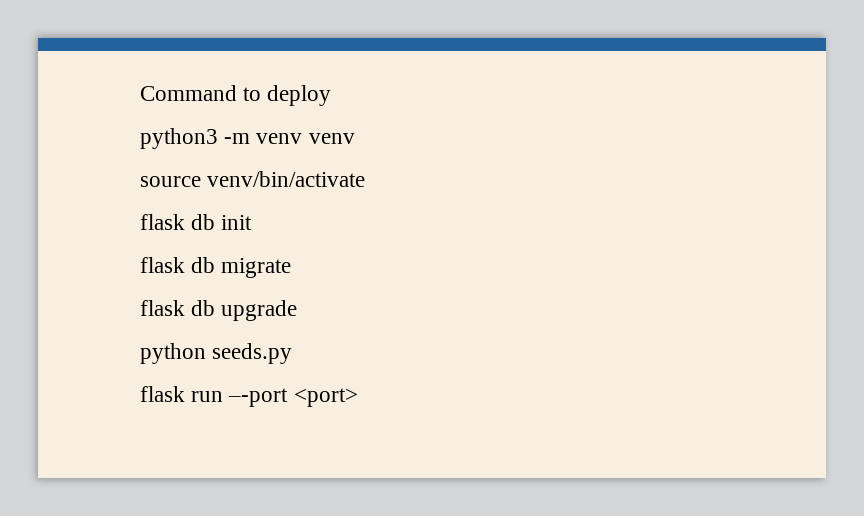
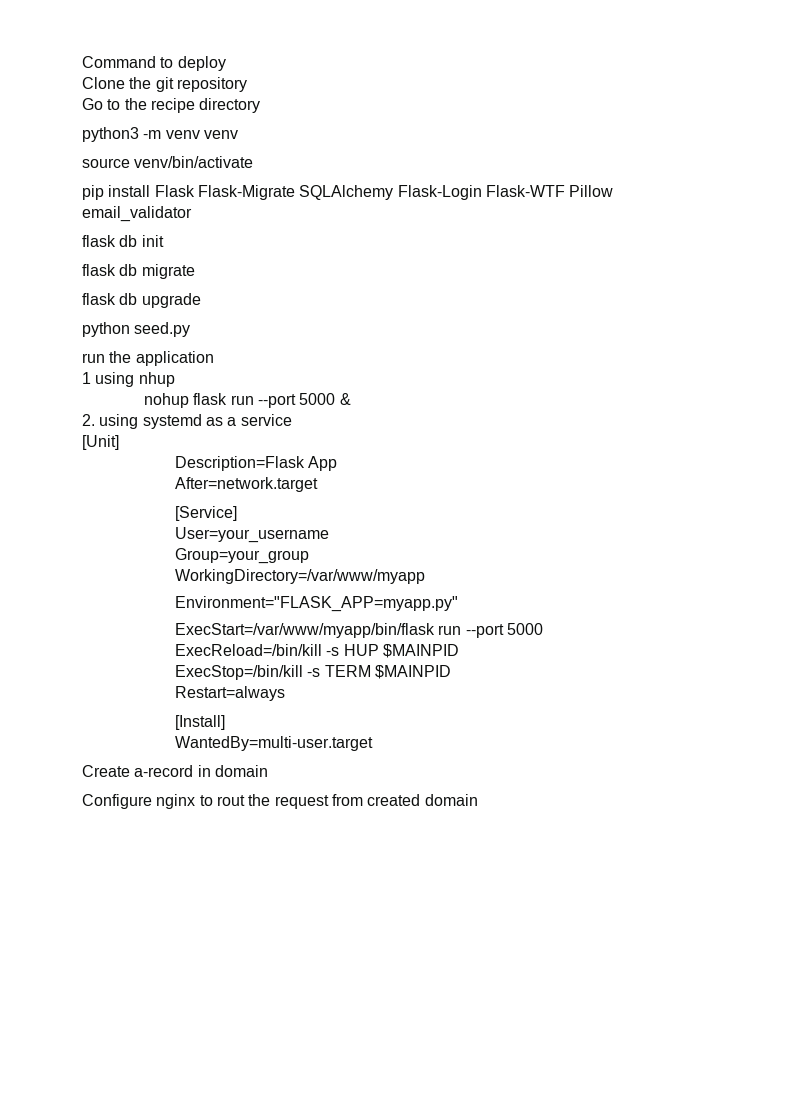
(332, 95) none -> [82,77,247,92] [82,98,261,113] // Clone the git repository // Go to the recipe directory
(366, 179) none -> [82,185,614,200] [82,206,192,222] // pip install Flask Flask-Migrate SQLAlchemy Flask-Login Flask-WTF Pillow email_validator
[212,343,293,364] [140,386,358,407] seeds.py // flask run –-port <port> -> [134,322,191,337] [82,351,214,366] [82,372,175,387] [144,393,351,408] [82,414,292,429] [82,435,119,450] [175,456,338,471] [175,477,319,492] [175,506,238,521] [175,527,330,543] [175,548,310,564] [175,569,426,584] [175,596,459,612] [175,623,544,638] [175,644,460,658] [175,665,452,680] [175,686,286,701] [175,715,226,730] [175,736,374,751] [82,765,268,777] [82,794,478,809] seed.py // run the application // 1 using nhup // nohup flask run --port 5000 & // 2. using systemd as a service // [Unit] // Description=Flask App // After=network.target // [Service] // User=your_username // Group=your_group // WorkingDirectory=/var/www/myapp // Environment="FLASK_APP=myapp.py" // ExecStart=/var/www/myapp/bin/flask run --port 5000 // ExecReload=/bin/kill -s HUP $MAINPID // ExecStop=/bin/kill -s TERM $MAINPID // Restart=always // [Install] // WantedBy=multi-user.target // Create a-record in domain // Configure nginx to rout the request from created domain

